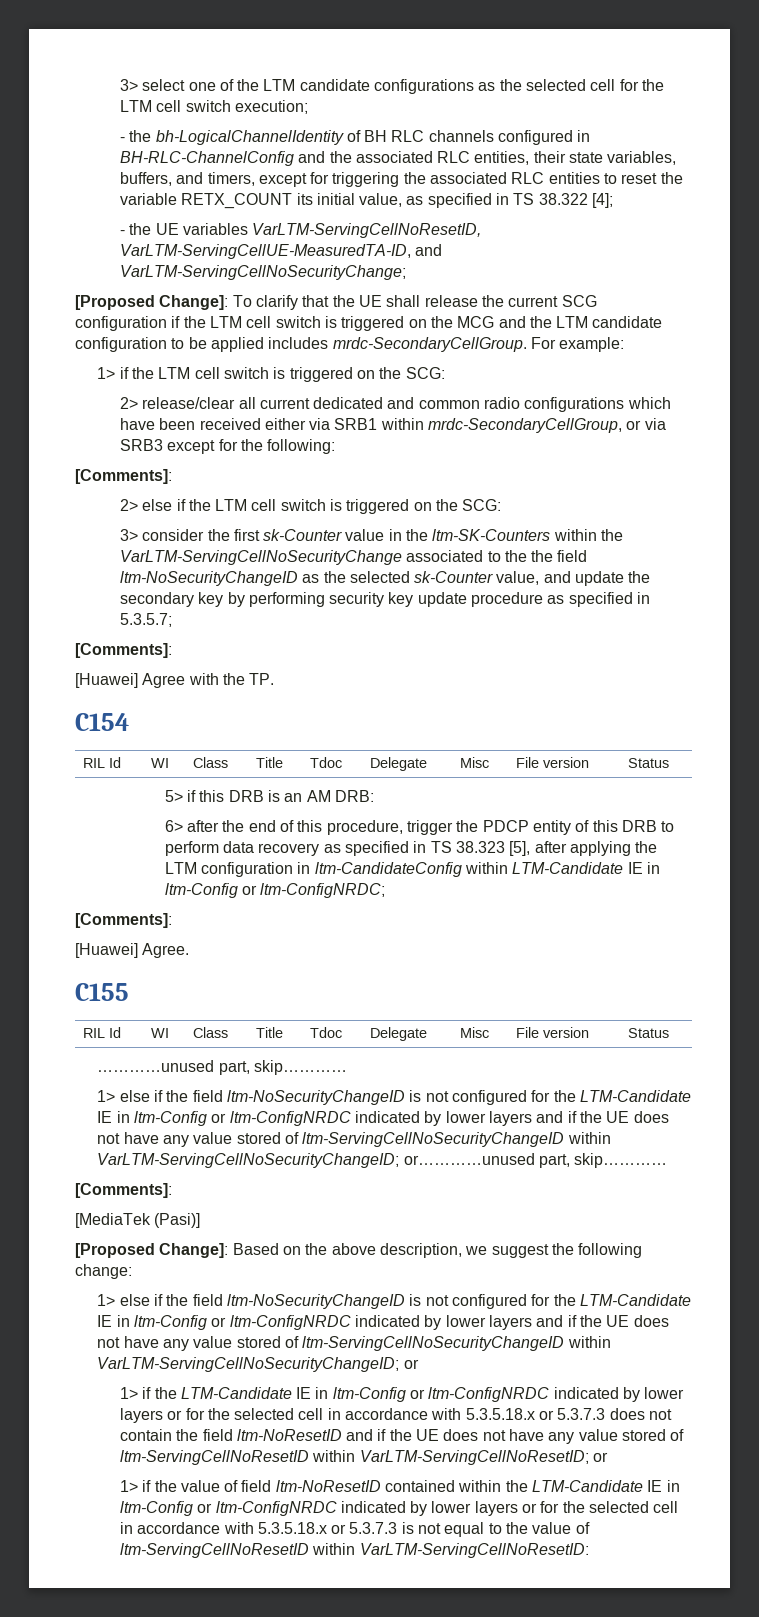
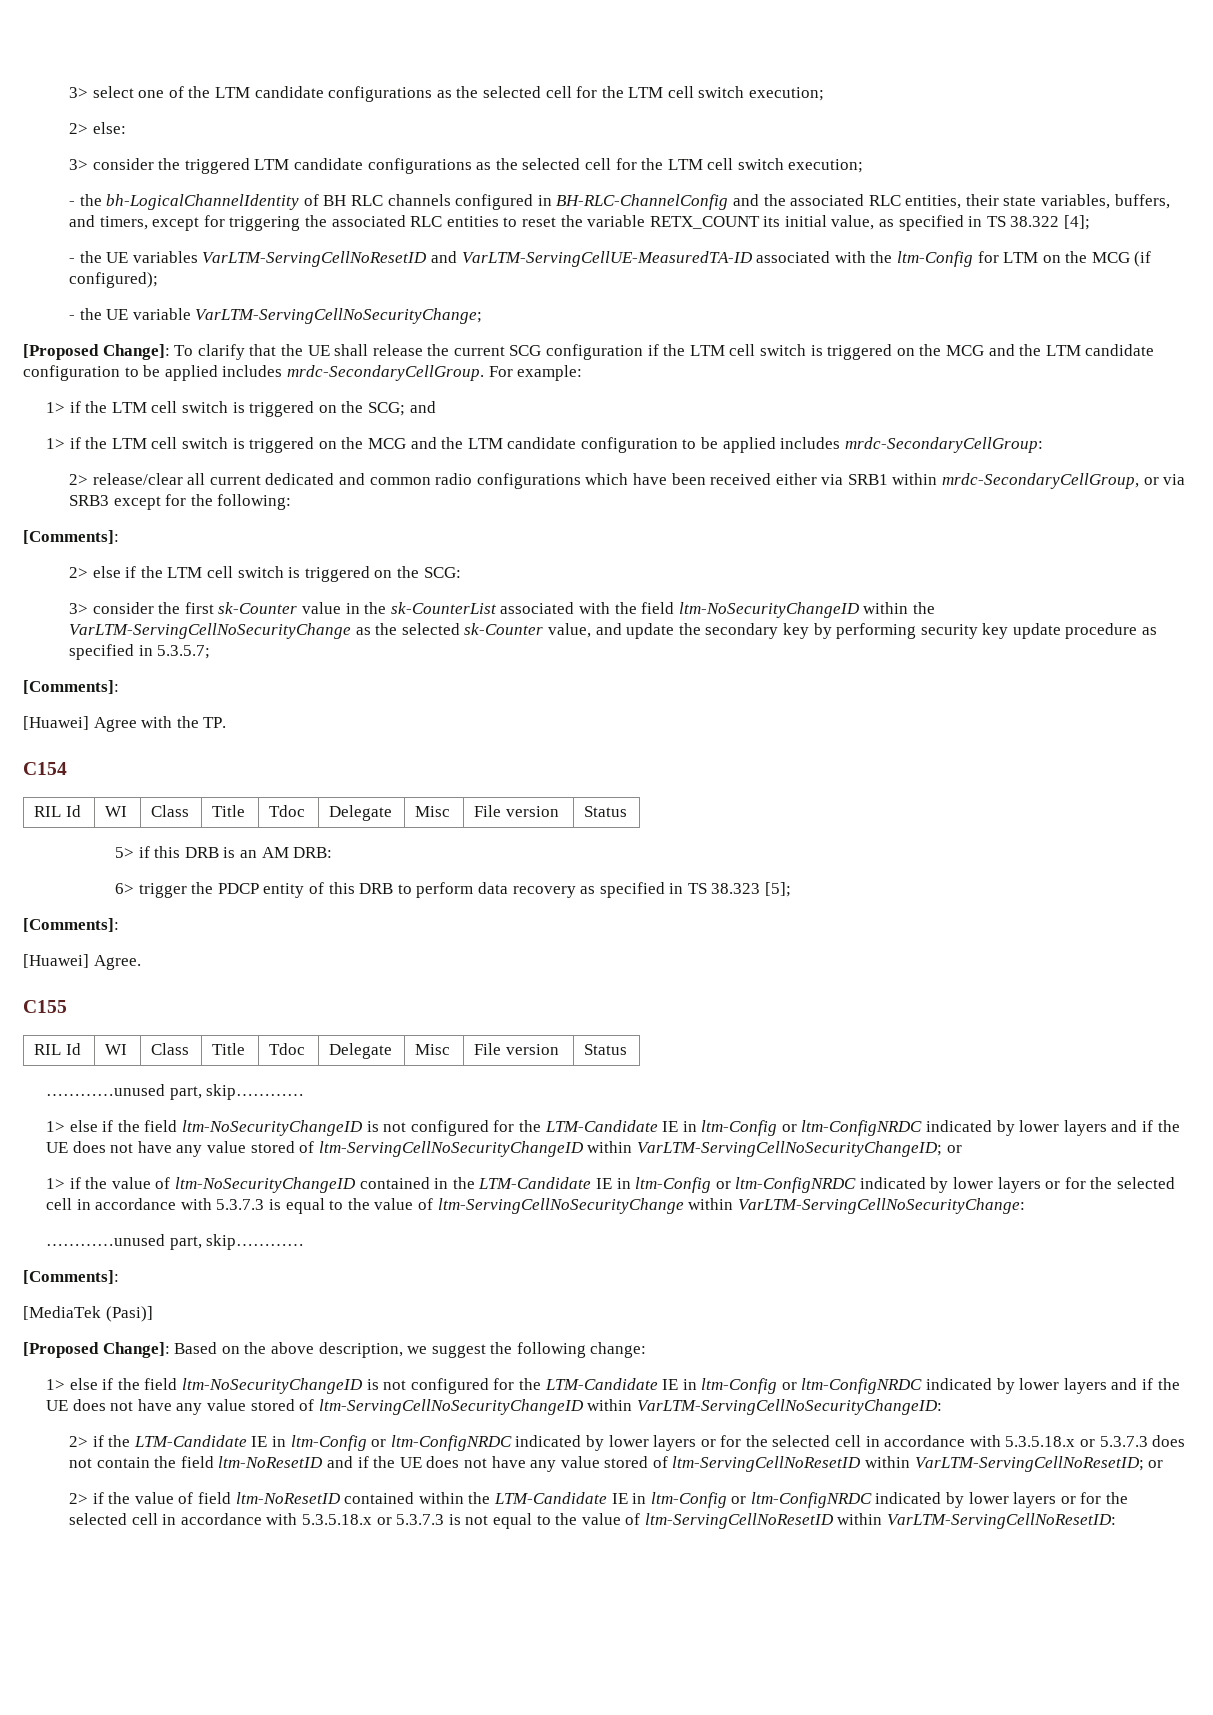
(308, 107) none -> [69,122,126,134] [69,158,864,174] // 2> else: // 3> consider the triggered LTM candidate configurations as the selected cell for the LTM cell switch execution;
[252,223,482,238] [119,244,443,259] VarLTM-ServingCellNoResetID, VarLTM-ServingCellUE-MeasuredTA-ID, and -> [202,251,1152,267] [69,272,159,288] [69,308,191,320] VarLTM-ServingCellNoResetID and VarLTM-ServingCellUE-MeasuredTA-ID associated with the ltm-Config for LTM on the MCG (if configured); // - the UE variable
[405,367,445,379] SCG: -> [367,401,436,416] [46,437,1043,453] SCG; and // 1> if the LTM cell switch is triggered on the MCG and the LTM candidate configuration to be applied includes mrdc-SecondaryCellGroup:
[432,529,624,541] [119,550,588,565] [119,571,298,586] ltm-SK-Counters within the VarLTM-ServingCellNoSecurityChange associated to the the field ltm-NoSecurityChangeID -> [390,602,935,618] [69,623,352,639] sk-CounterList associated with the field ltm-NoSecurityChangeID within the VarLTM-ServingCellNoSecurityChange
[187,820,403,835] after the end of this procedure, -> (135, 888) none
[509,841,658,856] [164,862,660,877] [164,883,386,898] [5], after applying the LTM configuration in ltm-CandidateConfig within LTM-Candidate IE in ltm-Config or ltm-ConfigNRDC; -> [765,882,792,897] [5];
[403,1153,535,1165] or…………unused -> [946,1145,962,1153] [46,1177,1175,1193] [46,1198,1025,1214] [46,1234,166,1246] or // 1> if the value of ltm-NoSecurityChangeID contained in the LTM-Candidate IE in ltm-Config or ltm-ConfigNRDC indicated by lower layers or for the selected cell in accordance with 5.3.7.3 is equal to the value of ltm-ServingCellNoSecurityChange within VarLTM-ServingCellNoSecurityChange: // …………unused
[97,1357,419,1372] [119,1387,138,1399] VarLTM-ServingCellNoSecurityChangeID; or // 1> -> [636,1399,942,1415] [69,1436,89,1447] VarLTM-ServingCellNoSecurityChangeID: // 2>
[119,1480,138,1492] 1> -> [69,1493,89,1504] 2>

